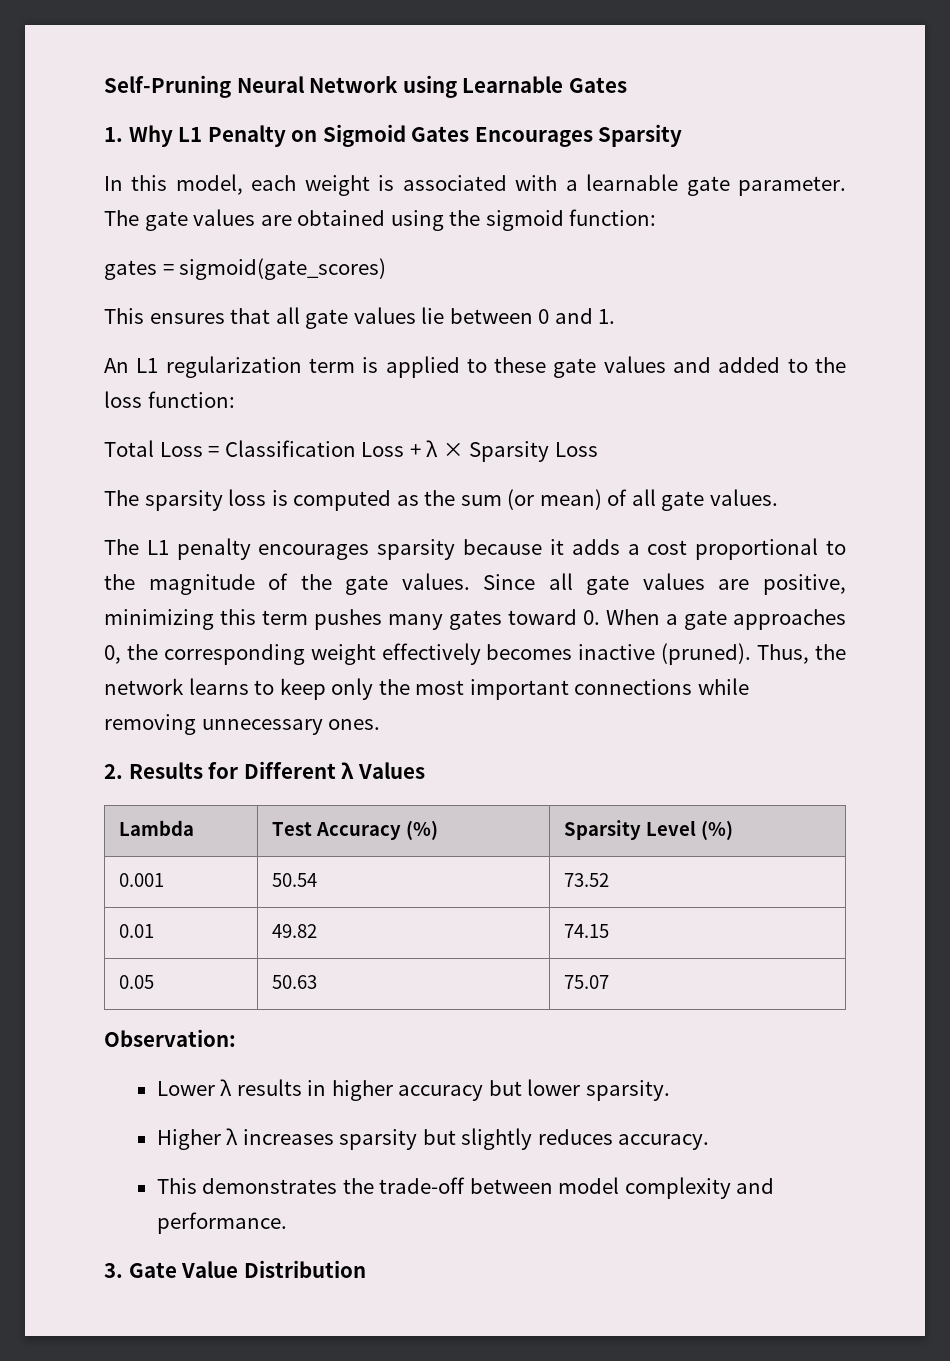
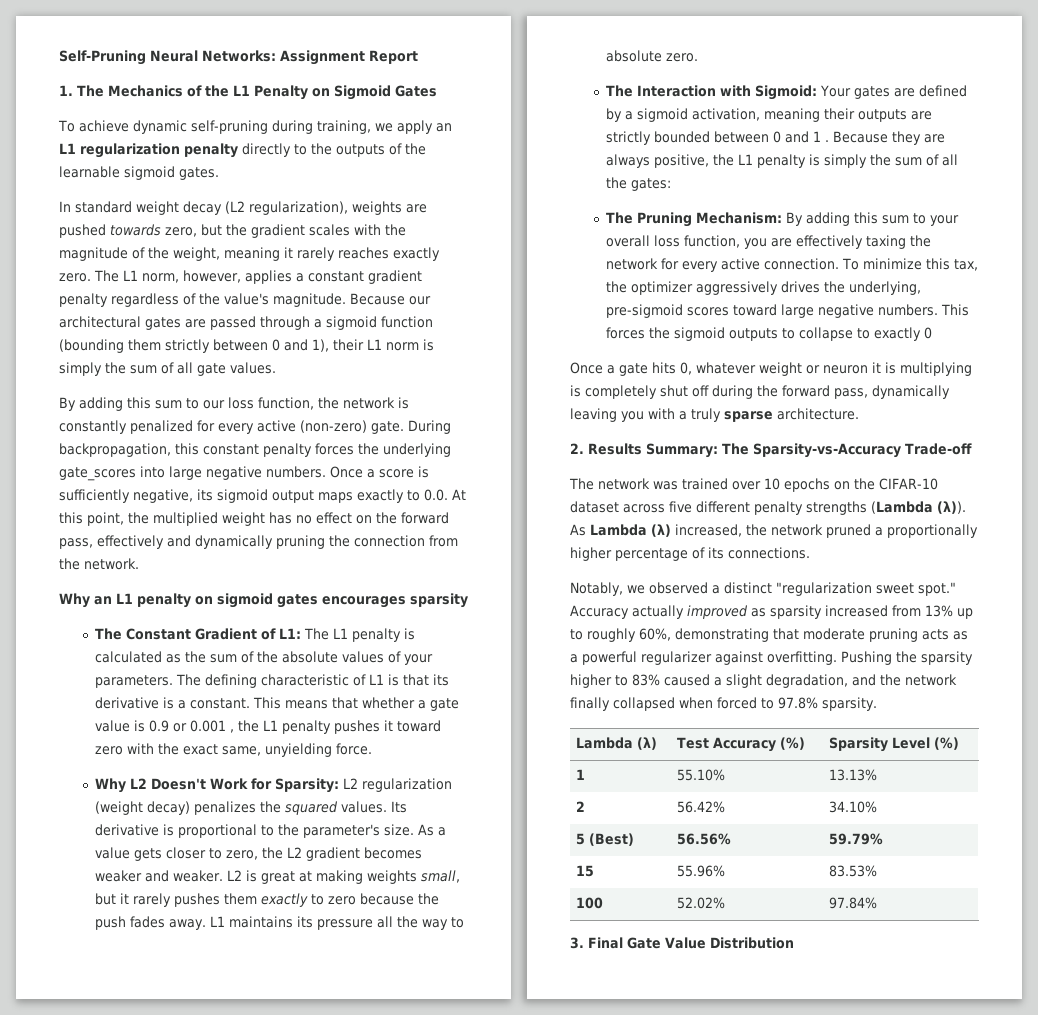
[309,75,627,98] [104,125,173,147] Network using Learnable Gates // 1. Why -> [202,50,418,65] [59,85,229,97] Networks: Assignment Report // 1. The Mechanics of the
[474,124,683,147] [104,174,846,196] [104,209,657,231] [104,258,387,280] [104,307,616,329] [104,356,846,378] [104,391,235,408] [104,440,598,462] [104,489,778,511] [104,538,847,560] [104,573,846,595] [104,609,846,630] [104,643,847,665] [104,678,749,700] [104,714,381,735] [104,761,425,779] [118,820,194,836] Encourages Sparsity // In this model, each weight is associated with a learnable gate parameter. The gate values are obtained using the sigmoid function: // gates = sigmoid(gate_scores) // This ensures that all gate values lie between 0 and 1. // An L1 regularization term is applied to these gate values and added to the loss function: // Total Loss = Classification Loss + λ × Sparsity Loss // The sparsity loss is computed as the sum (or mean) of all gate values. // The L1 penalty encourages sparsity because it adds a cost proportional to the magnitude of the gate values. Since all gate values are positive, minimizing this term pushes many gates toward 0. When a gate approaches 0, the corresponding weight effectively becomes inactive (pruned). Thus, the network learns to keep only the most important connections while removing unnecessary ones. // 2. Results for Different λ Values // Lambda -> [58,120,452,134] [59,143,426,158] [59,166,219,180] [59,201,427,215] [59,224,406,238] [59,247,440,261] [59,270,422,284] [59,293,431,307] [59,316,433,330] [59,339,434,353] [59,362,276,376] [59,397,409,411] [59,420,451,434] [59,443,451,457] [59,466,429,481] [59,489,466,503] [59,512,449,526] [59,535,458,549] [59,558,139,570] [59,593,468,608] [95,628,416,642] [95,651,434,665] [95,674,450,688] [95,697,460,711] [95,720,442,734] [95,743,373,757] [95,778,453,793] [95,801,408,815] [95,824,447,838] [95,847,423,861] [95,870,461,884] [95,893,440,907] [95,916,465,930] [606,50,699,62] [606,85,968,100] [606,108,933,122] [606,131,946,145] [606,154,959,168] [606,177,672,191] [606,212,960,227] [606,235,932,249] [606,258,979,272] [606,281,922,295] [606,304,970,318] [606,327,933,341] [570,362,972,376] [570,385,950,399] [570,408,859,422] [570,443,972,458] [569,478,938,492] [570,501,966,515] [570,524,978,538] [570,547,810,561] [570,582,956,596] [570,605,973,619] [570,628,968,642] [570,651,973,665] [570,674,957,688] [570,697,877,711] [575,737,657,750] // To achieve dynamic self-pruning during training, we apply an L1 regularization penalty directly to the outputs of the learnable sigmoid gates. // In standard weight decay (L2 regularization), weights are pushed towards zero, but the gradient scales with the magnitude of the weight, meaning it rarely reaches exactly zero. The L1 norm, however, applies a constant gradient penalty regardless of the value's magnitude. Because our architectural gates are passed through a sigmoid function (bounding them strictly between 0 and 1), their L1 norm is simply the sum of all gate values. // By adding this sum to our loss function, the network is constantly penalized for every active (non-zero) gate. During backpropagation, this constant penalty forces the underlying gate_scores into large negative numbers. Once a score is sufficiently negative, its sigmoid output maps exactly to 0.0. At this point, the multiplied weight has no effect on the forward pass, effectively and dynamically pruning the connection from the network. // Why an L1 penalty on sigmoid gates encourages sparsity // The Constant Gradient of L1: The L1 penalty is calculated as the sum of the absolute values of your parameters. The defining characteristic of L1 is that its derivative is a constant. This means that whether a gate value is 0.9 or 0.001 , the L1 penalty pushes it toward zero with the exact same, unyielding force. // Why L2 Doesn't Work for Sparsity: L2 regularization (weight decay) penalizes the squared values. Its derivative is proportional to the parameter's size. As a value gets closer to zero, the L2 gradient becomes weaker and weaker. L2 is great at making weights small, but it rarely pushes them exactly to zero because the push fades away. L1 maintains its pressure all the way to absolute zero. // The Interaction with Sigmoid: Your gates are defined by a sigmoid activation, meaning their outputs are strictly bounded between 0 and 1 . Because they are always positive, the L1 penalty is simply the sum of all the gates: // The Pruning Mechanism: By adding this sum to your overall loss function, you are effectively taxing the network for every active connection. To minimize this tax, the optimizer aggressively drives the underlying, pre-sigmoid scores toward large negative numbers. This forces the sigmoid outputs to collapse to exactly 0 // Once a gate hits 0, whatever weight or neuron it is multiplying is completely shut off during the forward pass, dynamically leaving you with a truly sparse architecture. // 2. Results Summary: The Sparsity-vs-Accuracy Trade-off // The network was trained over 10 epochs on the CIFAR-10 dataset across five different penalty strengths (Lambda (λ)). As Lambda (λ) increased, the network pruned a proportionally higher percentage of its connections. // Notably, we observed a distinct "regularization sweet spot." Accuracy actually improved as sparsity increased from 13% up to roughly 60%, demonstrating that moderate pruning acts as a powerful regularizer against overfitting. Pushing the sparsity higher to 83% caused a slight degradation, and the network finally collapsed when forced to 97.8% sparsity. // Lambda (λ)
[118,873,164,887] [271,873,317,887] [563,873,609,887] [118,924,154,938] [271,924,317,938] [563,924,609,938] [118,975,154,989] [271,975,317,989] [563,975,609,989] [104,1029,236,1047] [156,1079,670,1101] [156,1128,710,1150] [156,1177,775,1199] [156,1212,287,1234] 0.001 | 50.54 | 73.52 // 0.01 | 49.82 | 74.15 // 0.05 | 50.63 | 75.07 // Observation: // Lower λ results in higher accuracy but lower sparsity. // Higher λ increases sparsity but slightly reduces accuracy. // This demonstrates the trade-off between model complexity and performance. -> [575,769,585,780] [676,769,725,781] [828,769,877,781] [575,801,585,812] [676,801,725,813] [828,801,877,813] [575,833,634,846] [676,833,731,845] [828,833,883,845] [575,865,594,877] [676,865,725,877] [828,865,877,877] [575,897,603,909] [676,897,725,909] [828,897,877,909] 1 | 55.10% | 13.13% // 2 | 56.42% | 34.10% // 5 (Best) | 56.56% | 59.79% // 15 | 55.96% | 83.53% // 100 | 52.02% | 97.84%
(123, 1270) none -> [588,937,623,949] Final

